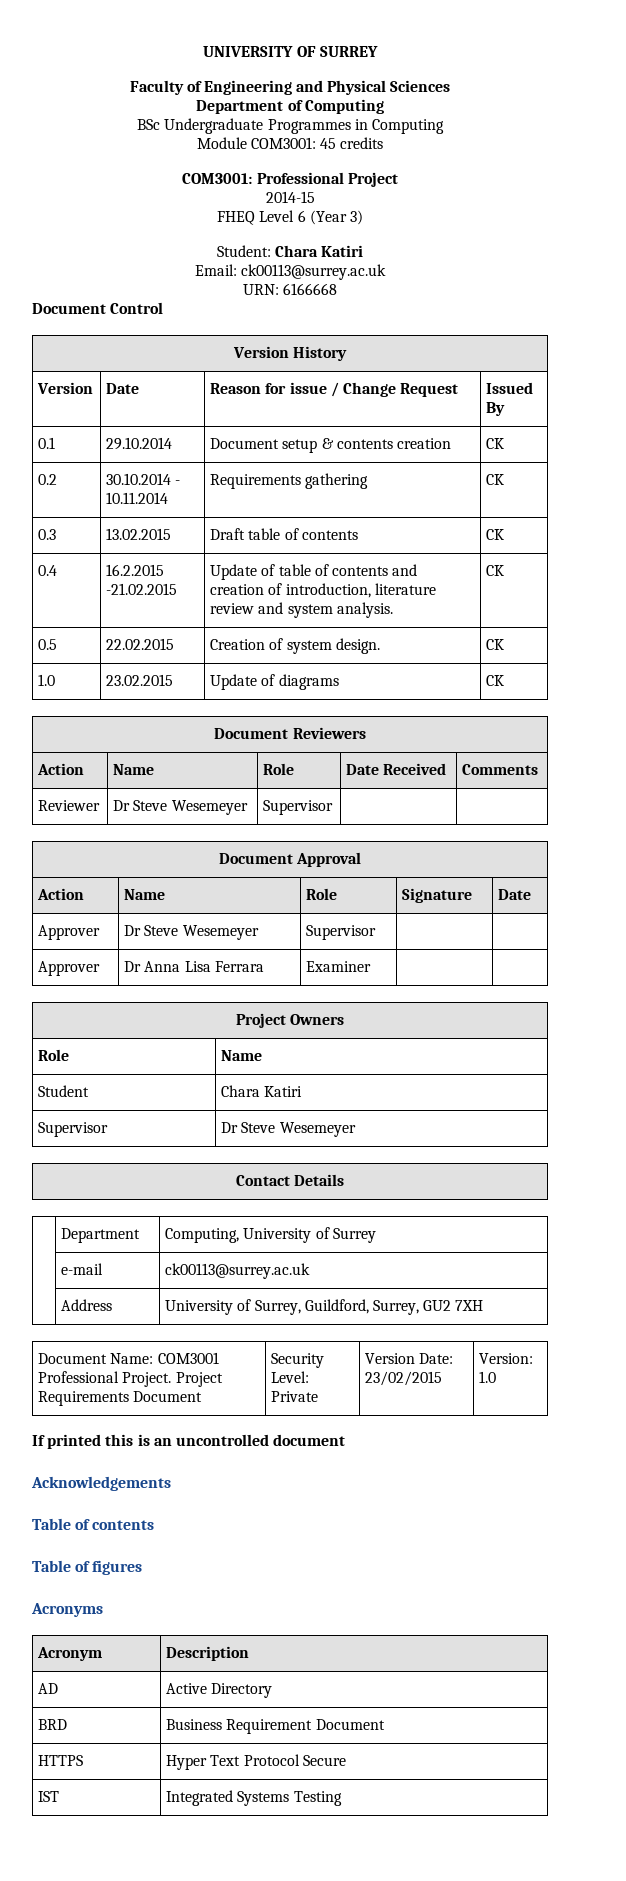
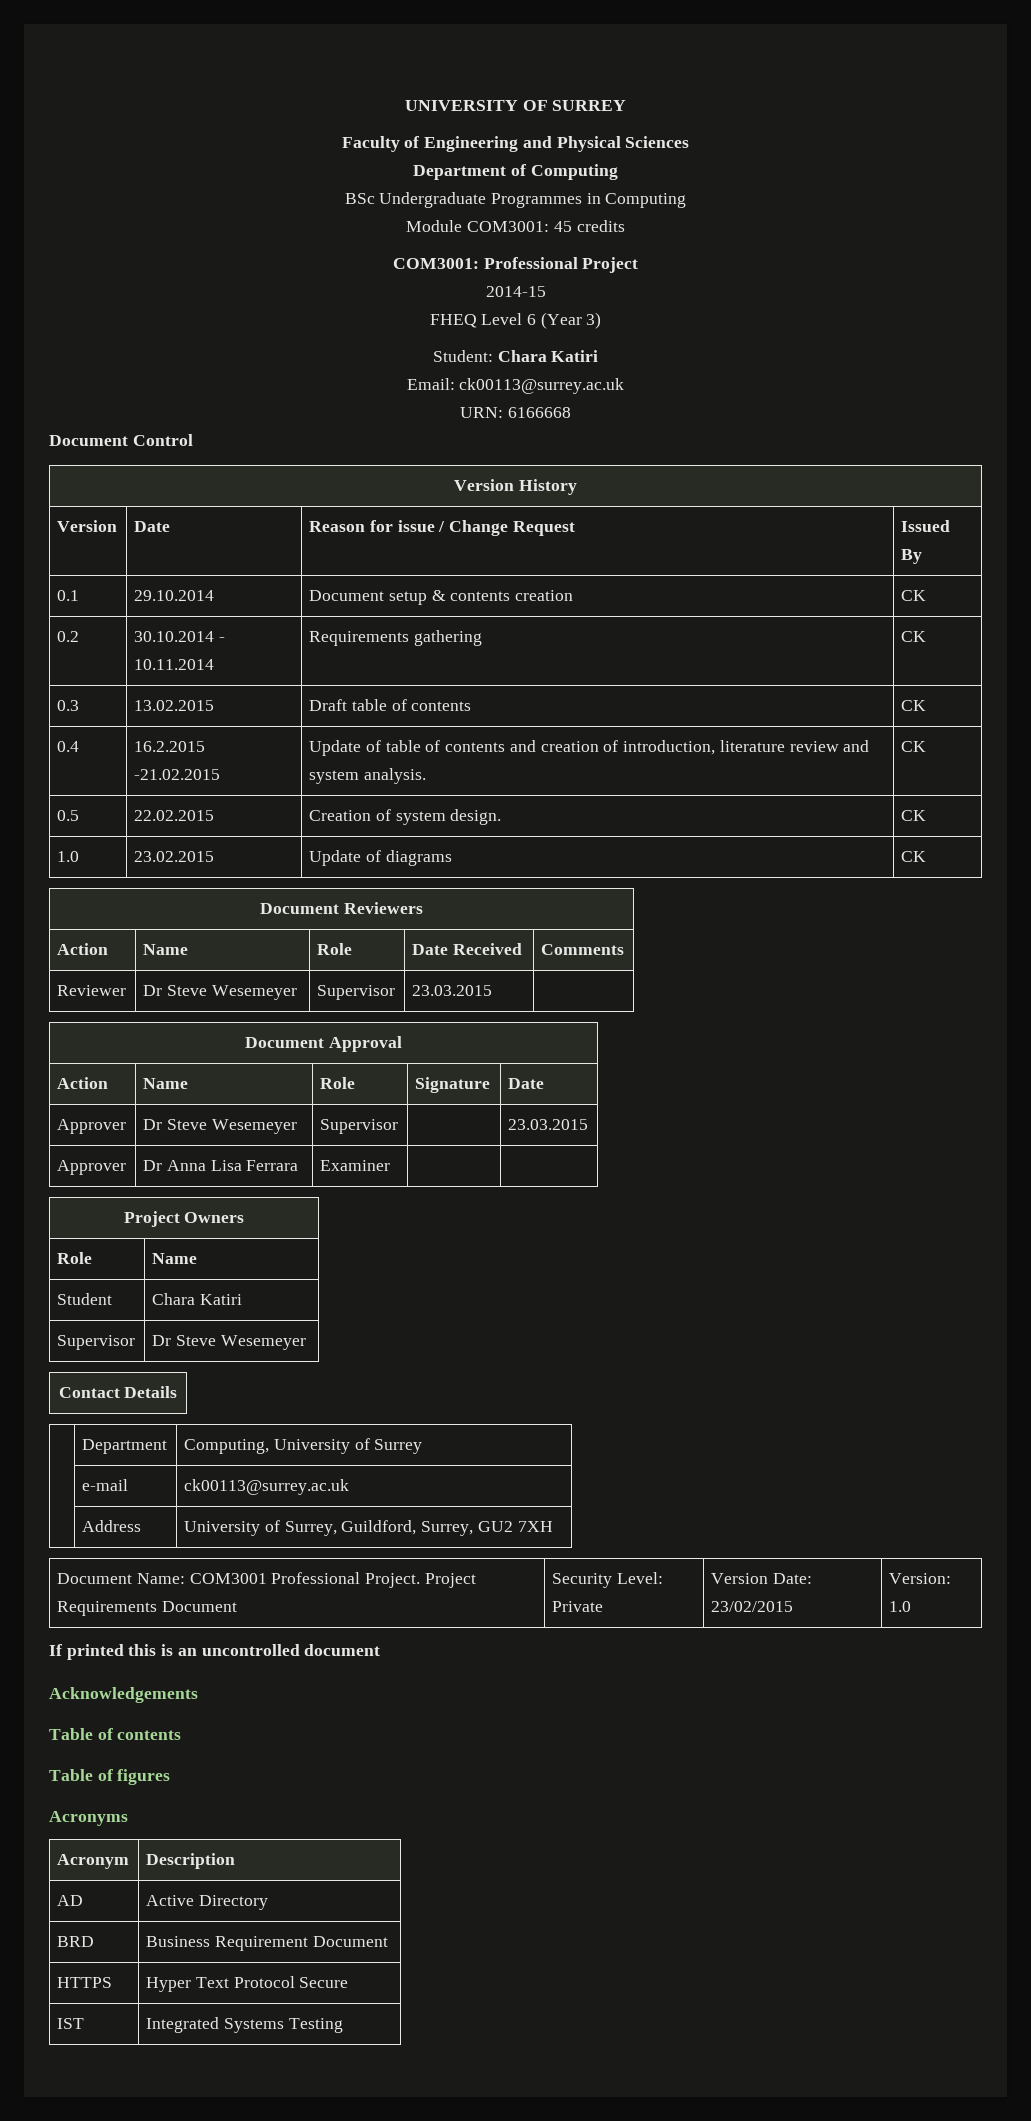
(334, 807) none -> [412,985,493,996] 23.03.2015
(377, 932) none -> [508,1119,589,1130] 23.03.2015

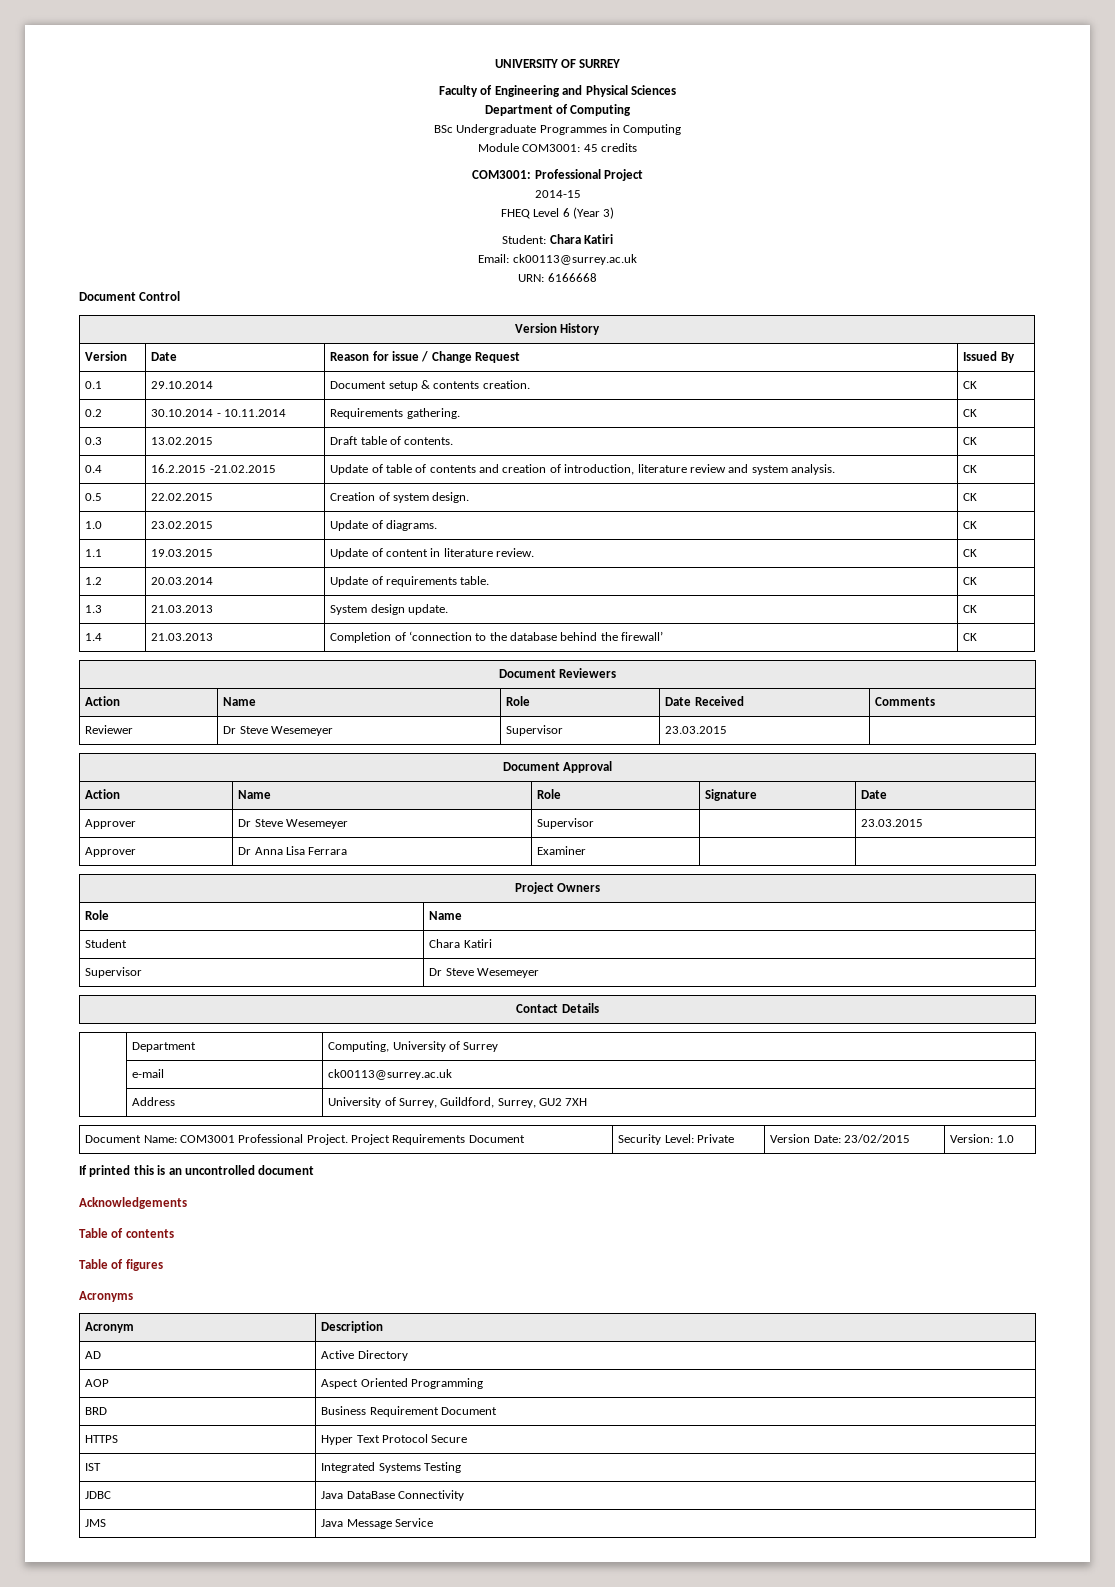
[515,590,574,601] creation -> [482,380,530,389] creation.
[413,630,482,646] gathering -> [406,408,460,419] gathering.
[411,701,472,711] contents -> [404,437,454,445] contents.
[385,850,452,866] diagrams -> [385,520,437,531] [963,521,978,529] [85,549,103,557] [151,549,214,557] [330,548,535,559] [963,549,978,557] [85,577,103,585] [151,577,214,585] [330,576,490,587] [963,577,978,585] [85,605,103,613] [151,605,214,613] [330,604,448,615] [963,605,978,613] [85,633,103,641] [151,633,214,641] [330,631,664,643] diagrams. | CK // 1.1 | 19.03.2015 | Update of content in literature review. | CK // 1.2 | 20.03.2014 | Update of requirements table. | CK // 1.3 | 21.03.2013 | System design update. | CK // 1.4 | 21.03.2013 | Completion of ‘connection to the database behind the firewall’
(268, 1902) none -> [85,1379,110,1387] [321,1378,483,1389] // AOP | Aspect Oriented Programming
(343, 2025) none -> [85,1491,112,1499] [321,1490,464,1501] [85,1519,107,1527] [321,1518,433,1529] // JDBC | Java DataBase Connectivity // JMS | Java Message Service

